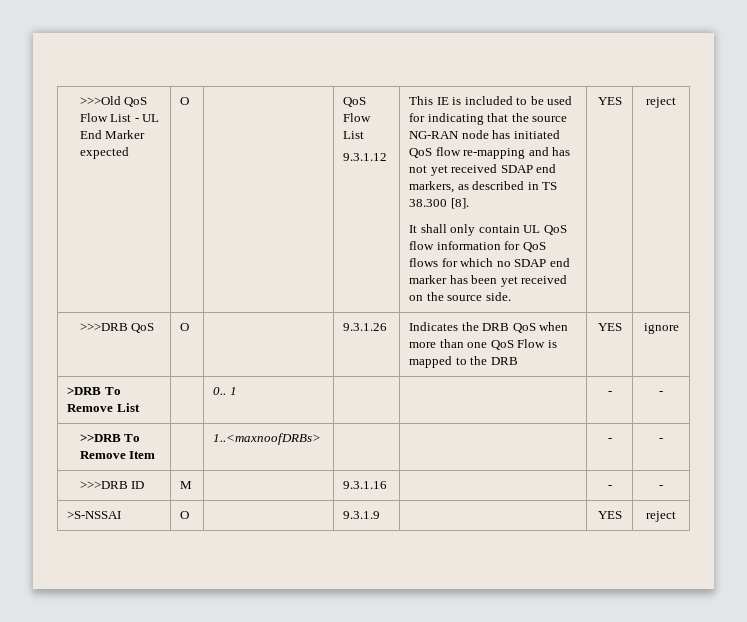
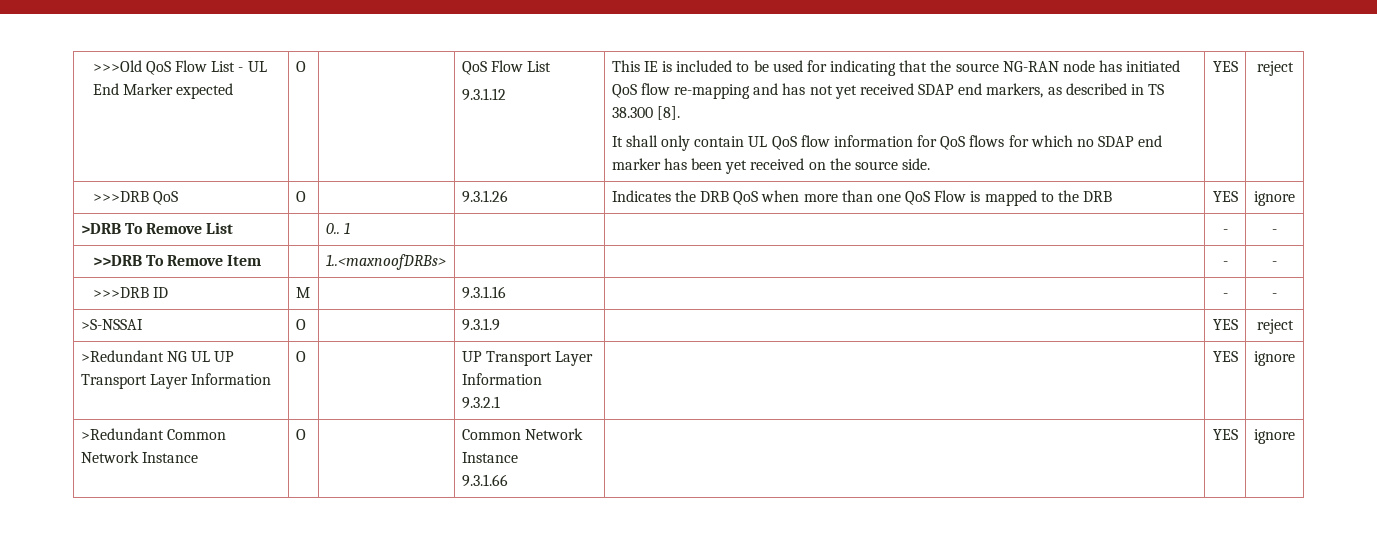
(676, 516) none -> [80,350,235,362] [80,373,271,389] [295,351,306,362] [461,351,593,366] [461,373,542,385] [461,396,500,409] [1212,351,1238,362] [1254,351,1295,366] [80,428,226,440] [80,451,198,463] [295,429,306,440] [461,428,583,440] [461,452,518,463] [461,474,508,487] [1212,429,1238,440] [1254,429,1295,444] // >Redundant NG UL UP Transport Layer Information | O | | UP Transport Layer Information // 9.3.2.1 | | YES | ignore // >Redundant Common Network Instance | O | | Common Network Instance // 9.3.1.66 | | YES | ignore

